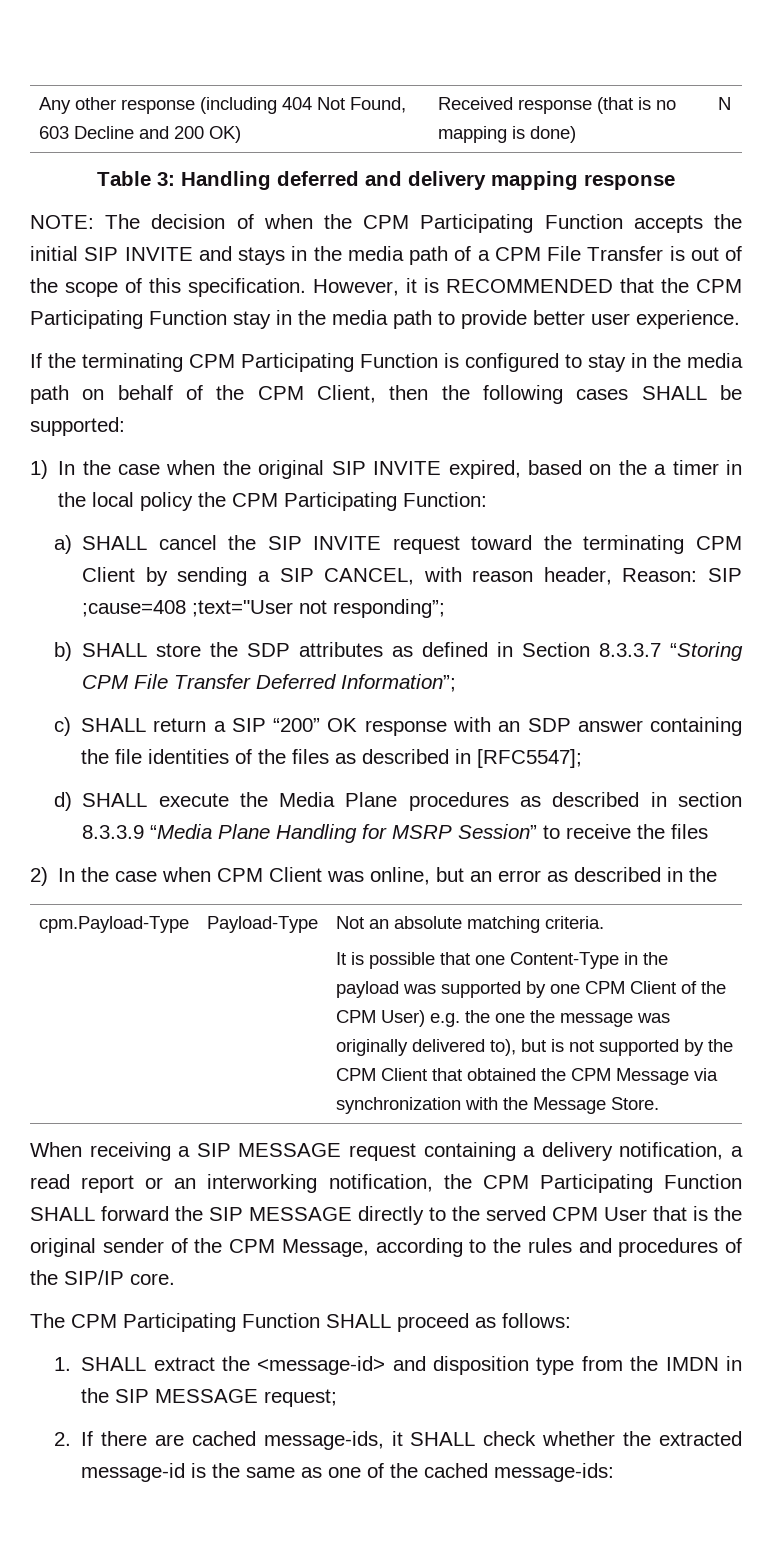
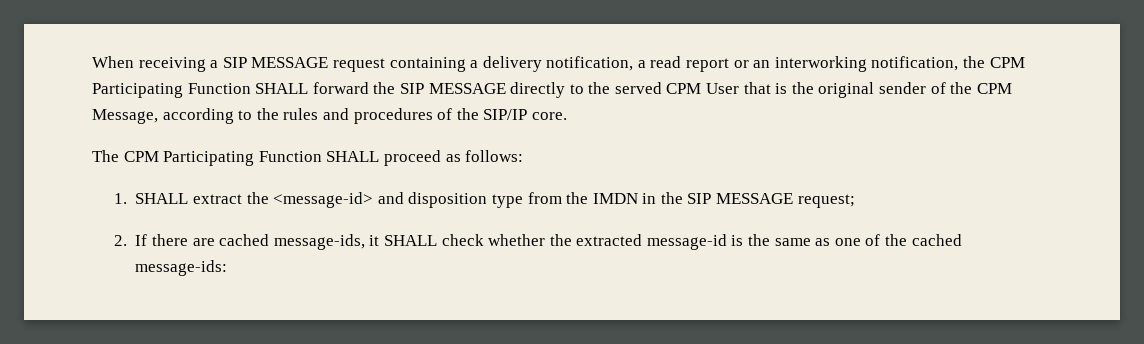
[38,97,406,114] [38,126,241,143] [437,97,676,114] [437,126,576,143] [717,97,731,110] [97,171,675,190] [30,214,742,233] [30,246,742,265] [30,278,742,297] [30,310,740,329] [30,353,743,372] [30,385,743,404] [30,417,125,436] [30,460,743,479] [58,492,488,511] [53,535,742,554] [82,567,742,586] [82,599,446,618] [53,642,743,661] [82,674,457,692] [53,717,742,736] [81,749,583,768] [53,792,743,811] [82,824,709,843] [30,867,718,886] [38,916,189,933] [206,916,318,933] [335,916,604,933] [335,952,668,969] [335,981,726,998] [335,1010,670,1027] [335,1039,733,1056] [335,1068,718,1085] [335,1097,659,1114] Any other response (including 404 Not Found, 603 Decline and 200 OK) | Received response (that is no mapping is done) | N // Table 3: Handling deferred and delivery mapping response // NOTE: The decision of when the CPM Participating Function accepts the initial SIP INVITE and stays in the media path of a CPM File Transfer is out of the scope of this specification. However, it is RECOMMENDED that the CPM Participating Function stay in the media path to provide better user experience. // If the terminating CPM Participating Function is configured to stay in the media path on behalf of the CPM Client, then the following cases SHALL be supported: // 1) In the case when the original SIP INVITE expired, based on the a timer in the local policy the CPM Participating Function: // a) SHALL cancel the SIP INVITE request toward the terminating CPM Client by sending a SIP CANCEL, with reason header, Reason: SIP ;cause=408 ;text="User not responding”; // b) SHALL store the SDP attributes as defined in Section 8.3.3.7 “Storing CPM File Transfer Deferred Information”; // c) SHALL return a SIP “200” OK response with an SDP answer containing the file identities of the files as described in [RFC5547]; // d) SHALL execute the Media Plane procedures as described in section 8.3.3.9 “Media Plane Handling for MSRP Session” to receive the files // 2) In the case when CPM Client was online, but an error as described in the // cpm.Payload-Type | Payload-Type | Not an absolute matching criteria. // It is possible that one Content-Type in the payload was supported by one CPM Client of the CPM User) e.g. the one the message was originally delivered to), but is not supported by the CPM Client that obtained the CPM Message via synchronization with the Message Store. // -> (92, 62) none

